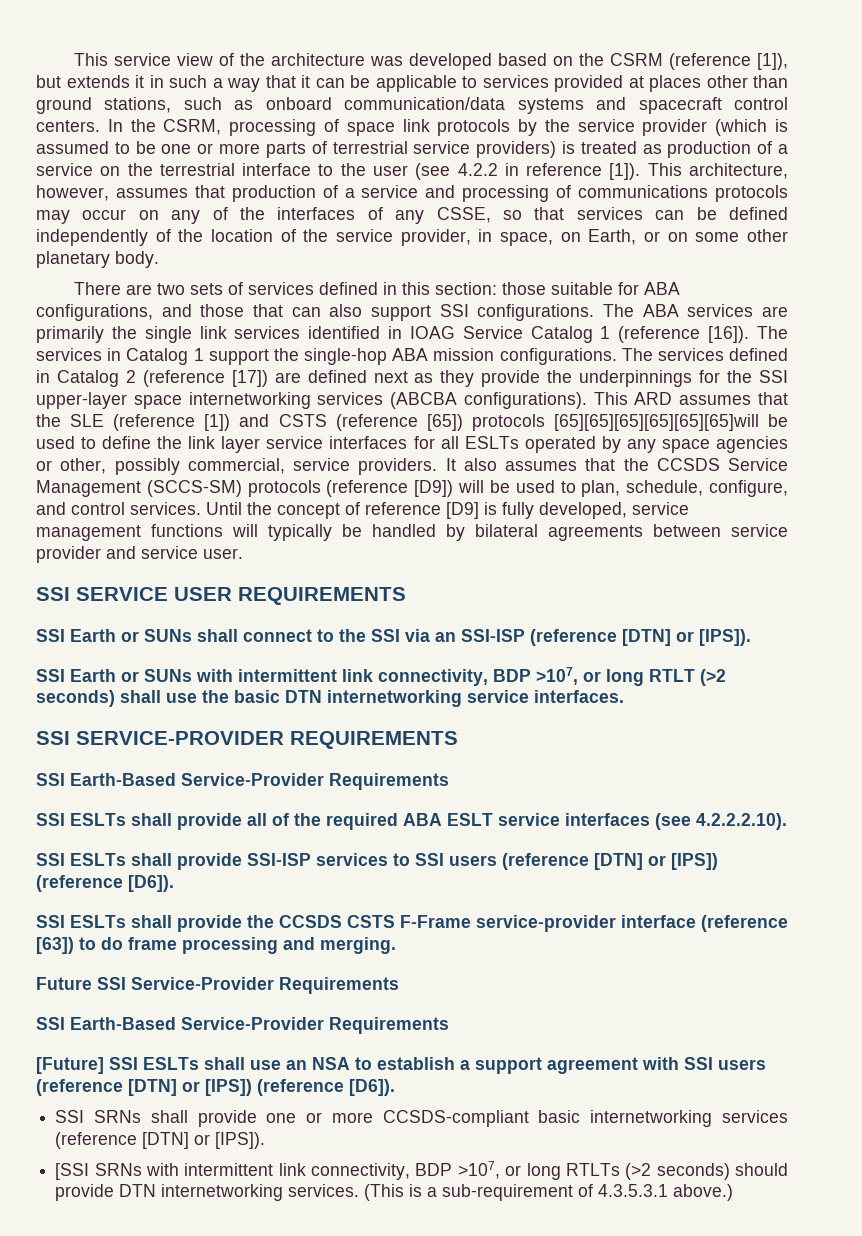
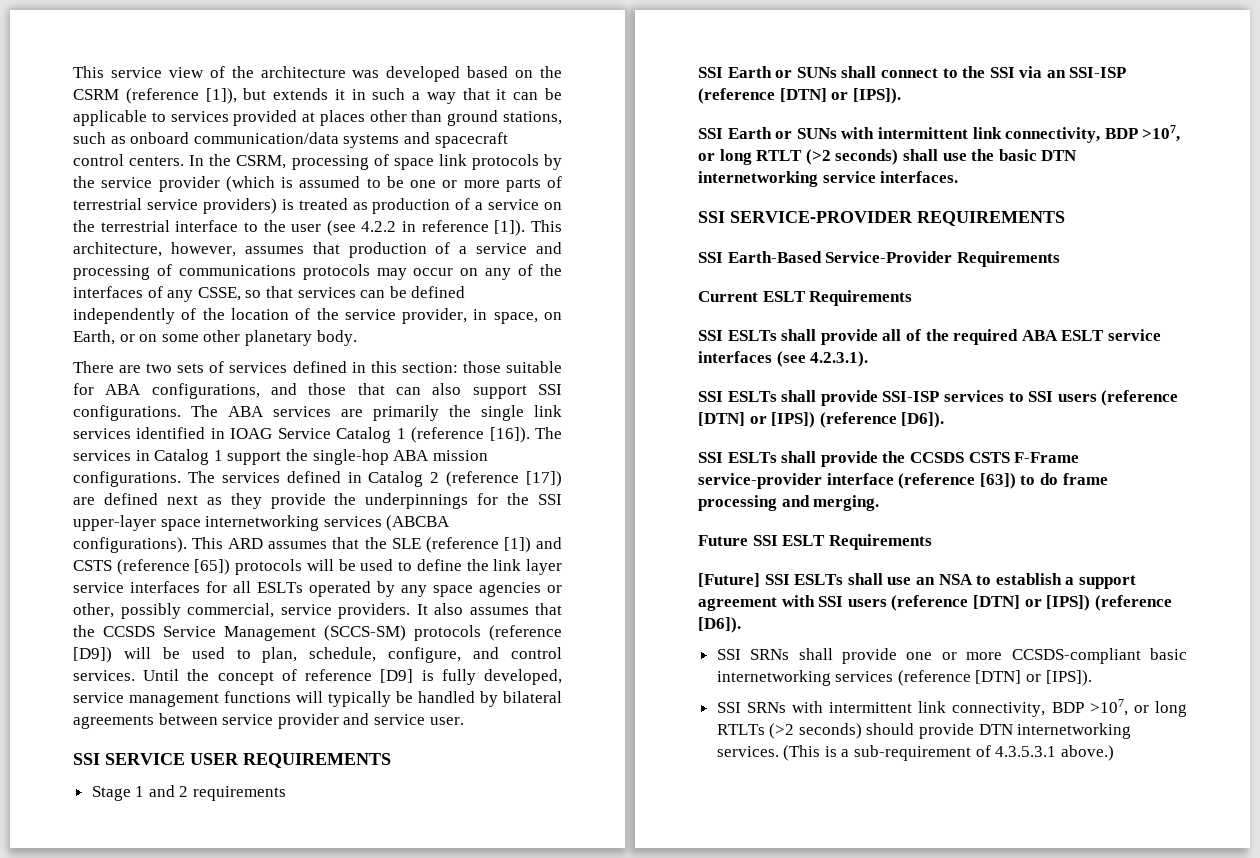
[553,414,759,431] [65][65][65][65][65][65]will -> [306,559,334,571] will
(406, 596) none -> [91,785,287,801] // Stage 1 and 2 requirements
(449, 781) none -> [698,290,913,306] // Current ESLT Requirements
[696,813,787,830] 4.2.2.2.10). -> [810,351,869,367] 4.2.3.1).
[131,977,399,994] [36,1017,324,1030] Service-Provider Requirements // SSI Earth-Based Service-Provider -> [782,535,826,546] ESLT
[55,1163,90,1180] [SSI -> [716,702,741,713] SSI

